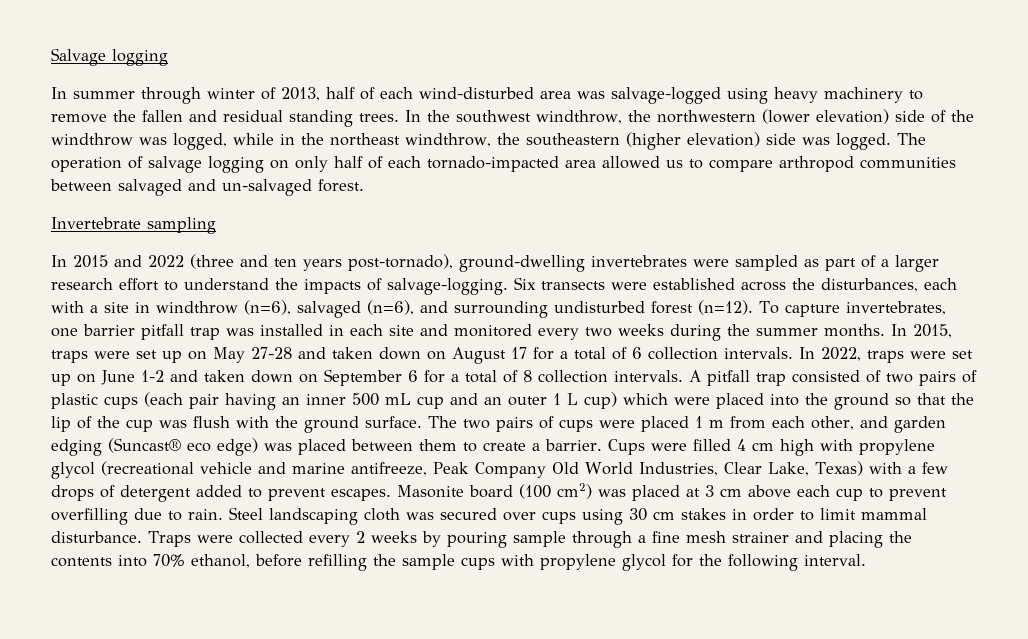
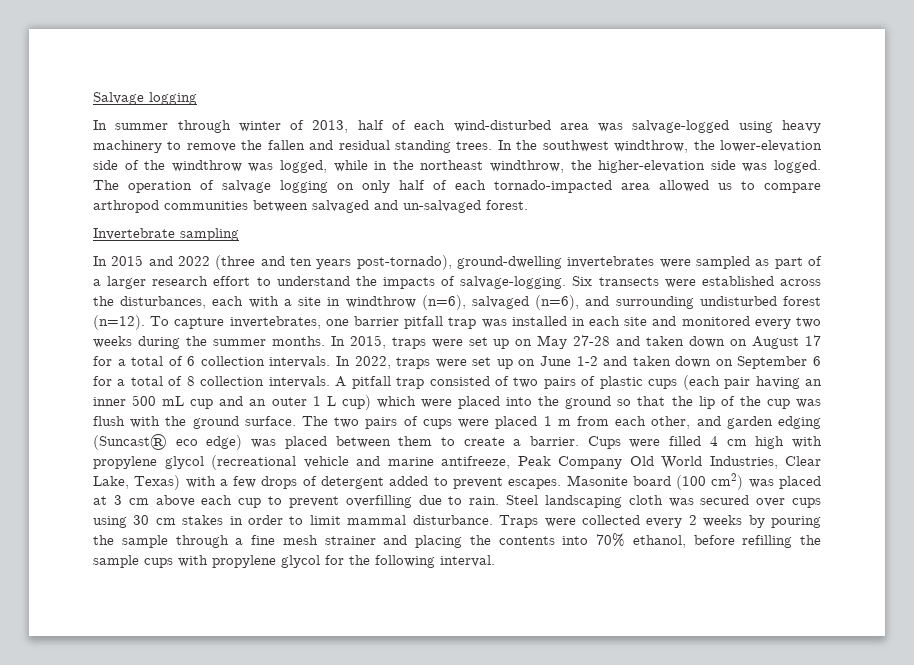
[656,109,889,124] northwestern (lower elevation) -> [720,140,823,152] lower-elevation
[525,132,760,150] southeastern (higher elevation) -> [598,160,706,173] higher-elevation
(507, 540) none -> [93,535,114,545] the

